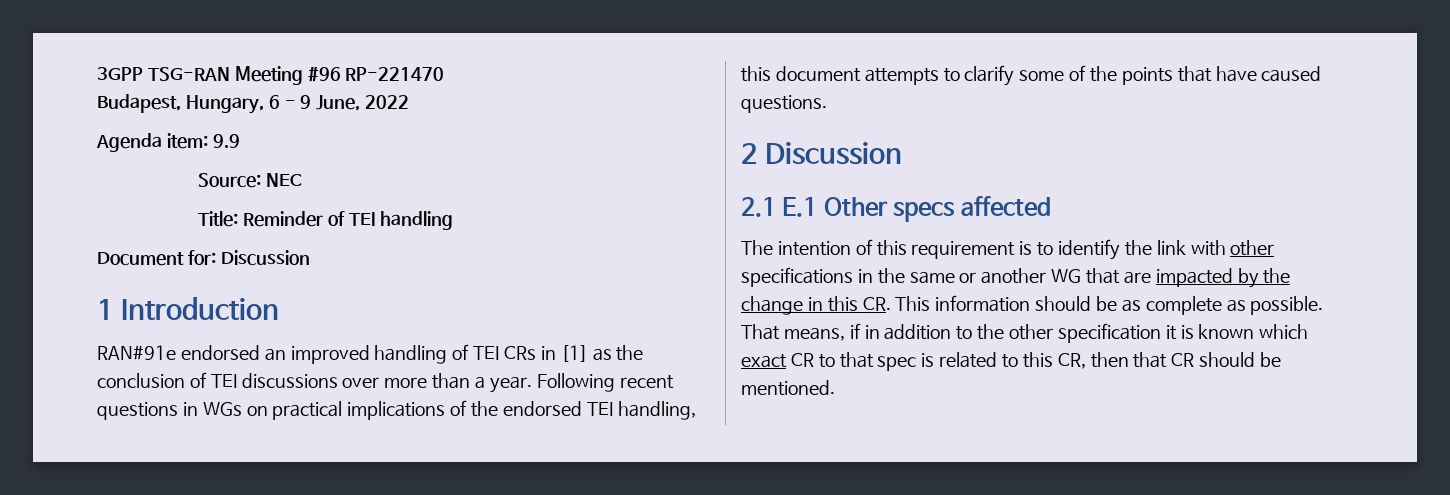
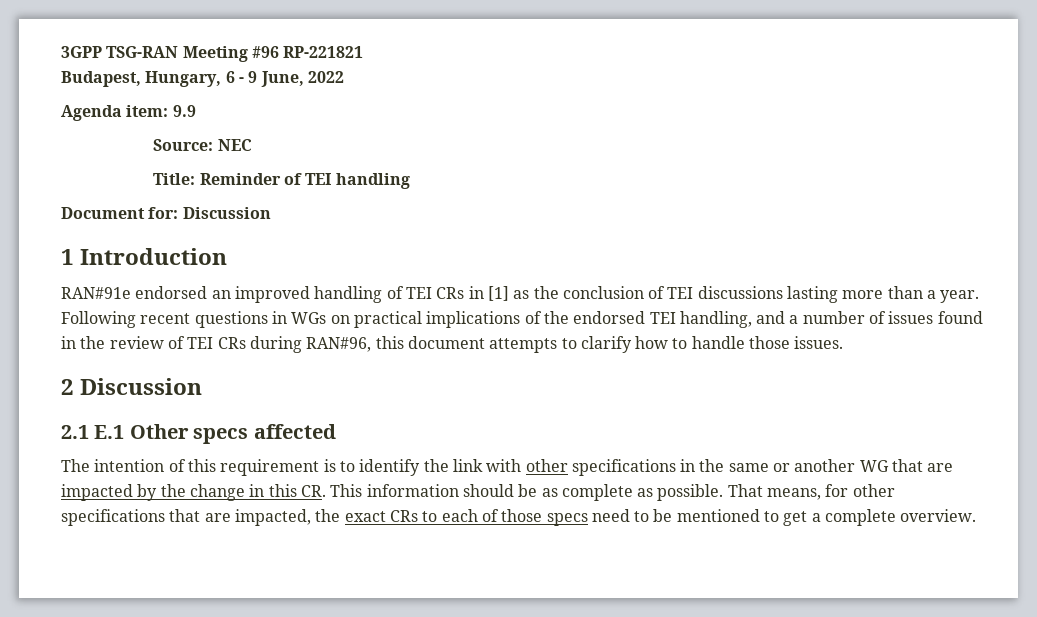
[345,67,445,81] RP-221470 -> [283,46,364,58] RP-221821
[342,377,380,388] over -> [787,286,839,303] lasting
(696, 410) none -> [756,311,983,324] [61,336,372,353] and a number of issues found in the review of TEI CRs during RAN#96,
[1019,65,1322,85] [741,95,827,113] some of the points that have caused questions. -> [635,336,844,349] how to handle those issues.
[849,323,1309,343] [741,352,1282,371] [741,380,835,396] if in addition to the other specification it is known which exact CR to that spec is related to this CR, then that CR should be mentioned. -> [825,484,895,497] [61,509,977,526] for other specifications that are impacted, the exact CRs to each of those specs need to be mentioned to get a complete overview.

